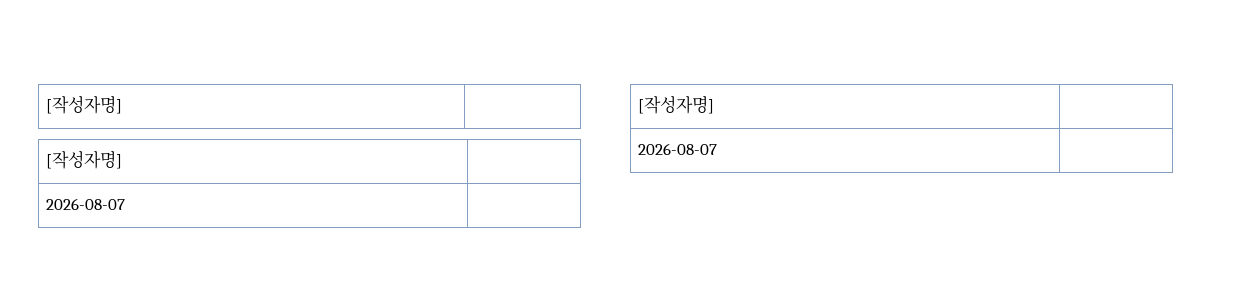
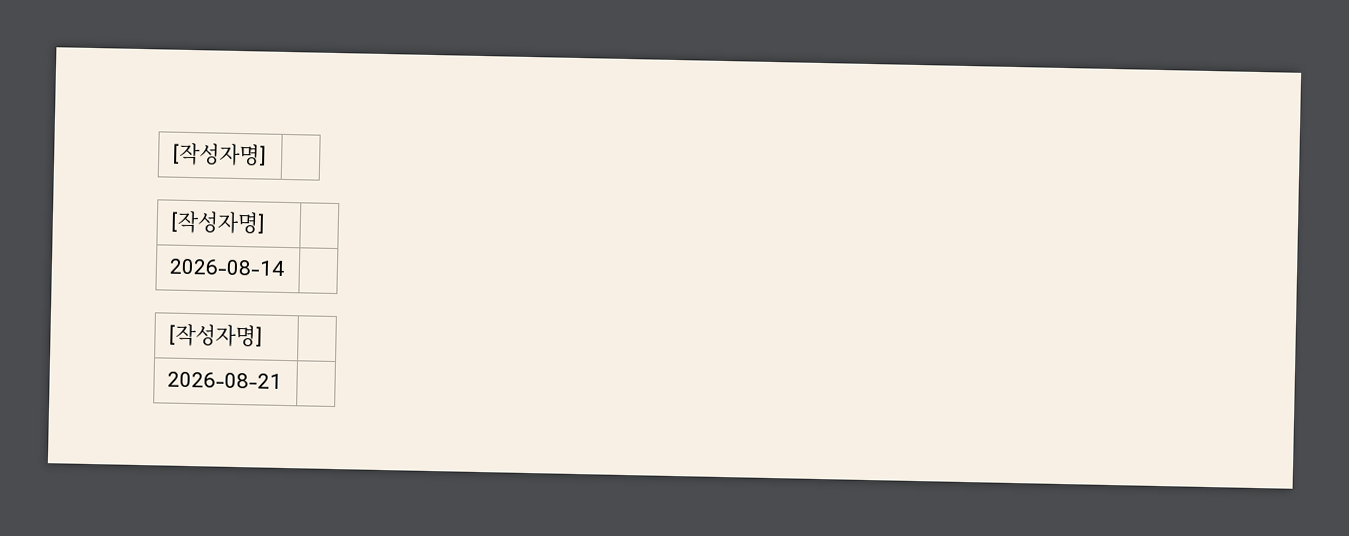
[46,198,126,210] [638,95,715,114] [638,143,718,155] 2026-08-07 | // [작성자명] | // 2026-08-07 -> [169,258,286,276] [168,323,264,348] [167,371,283,389] 2026-08-14 | // [작성자명] | // 2026-08-21

